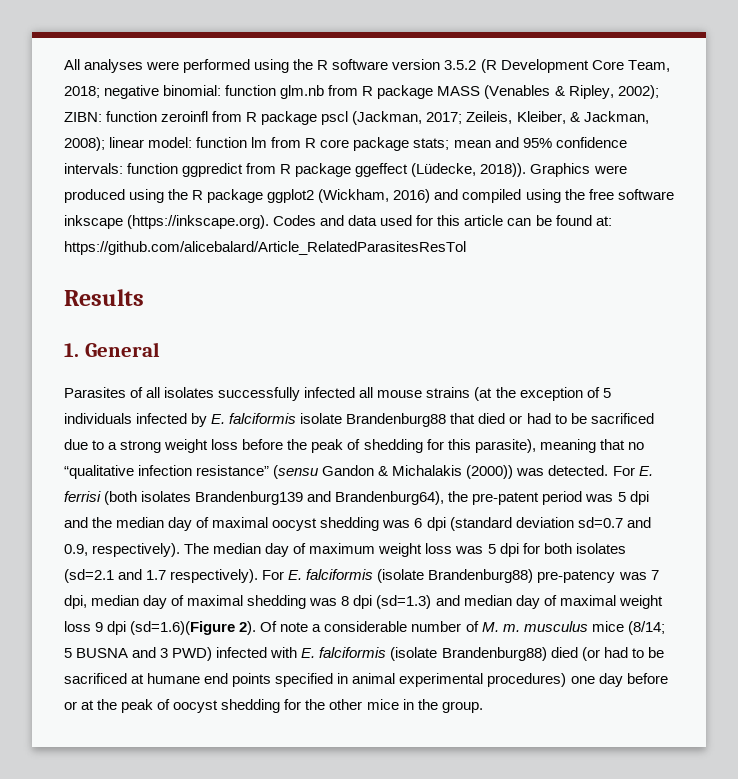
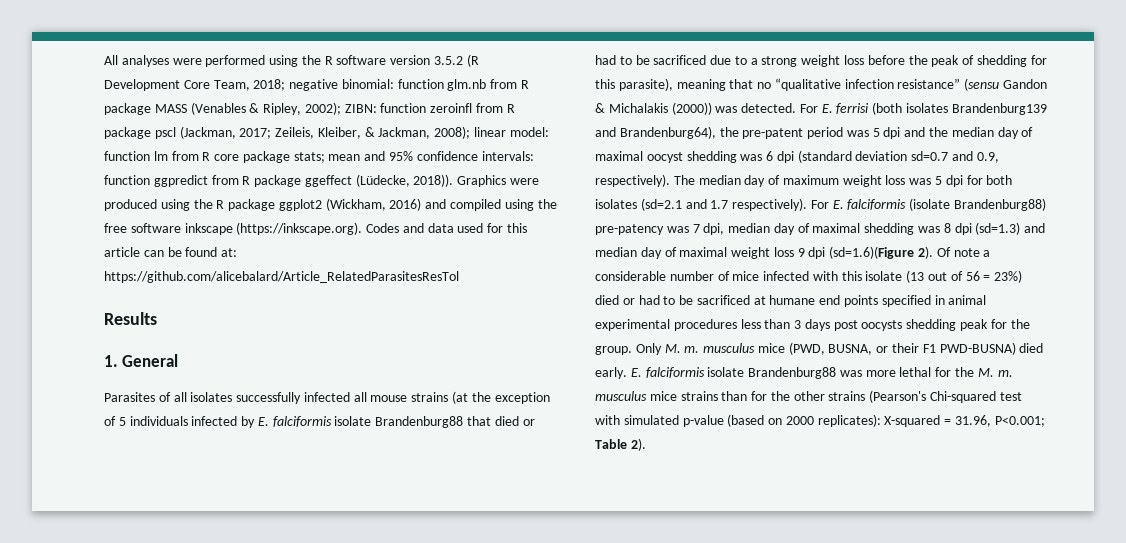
[481,621,665,635] [64,647,600,661] M. m. musculus mice (8/14; 5 BUSNA and 3 PWD) infected with E. falciformis (isolate Brandenburg88) died (or -> [732,270,1023,283] [595,295,635,305] mice infected with this isolate (13 out of 56 = 23%) died or
[487,673,668,687] [64,699,483,713] procedures) one day before or at the peak of oocyst shedding for the other mice in the group. -> [673,319,1030,331] [595,342,1044,355] [595,367,1013,379] [595,390,1022,403] [595,414,1045,427] [595,438,646,451] procedures less than 3 days post oocysts shedding peak for the group. Only M. m. musculus mice (PWD, BUSNA, or their F1 PWD-BUSNA) died early. E. falciformis isolate Brandenburg88 was more lethal for the M. m. musculus mice strains than for the other strains (Pearson's Chi-squared test with simulated p-value (based on 2000 replicates): X-squared = 31.96, P<0.001; Table 2).

